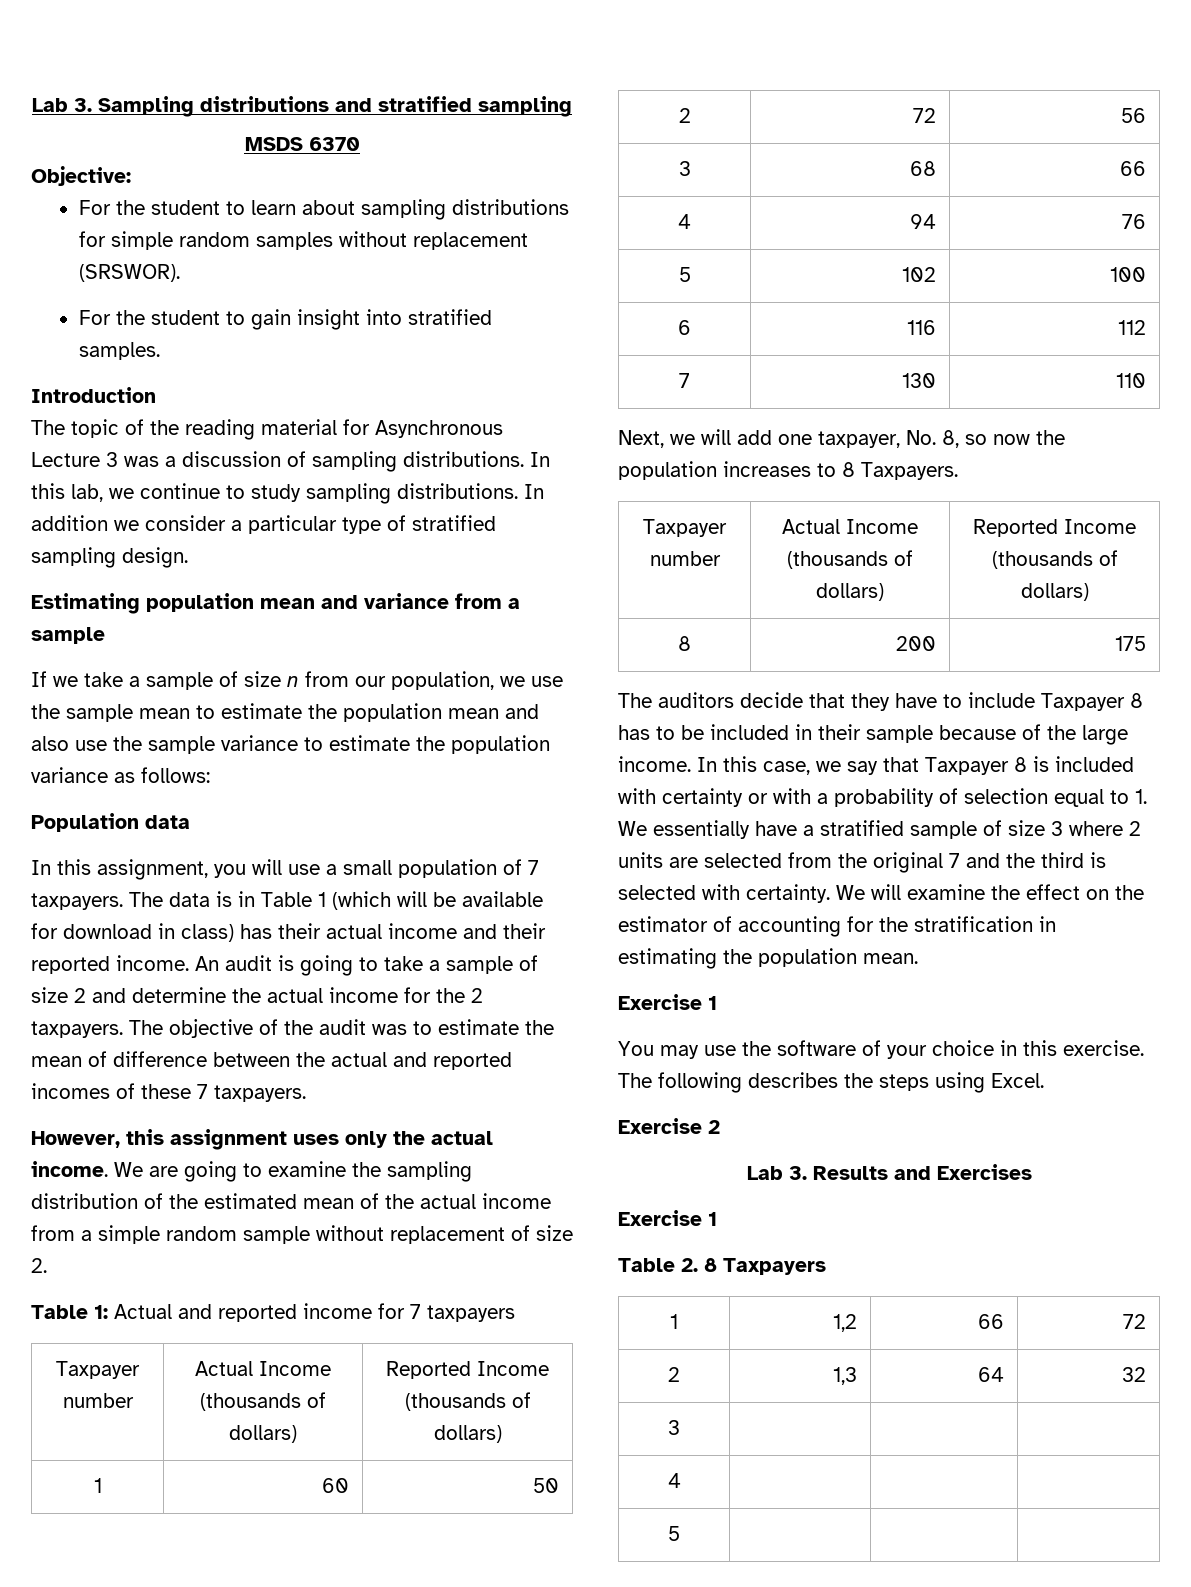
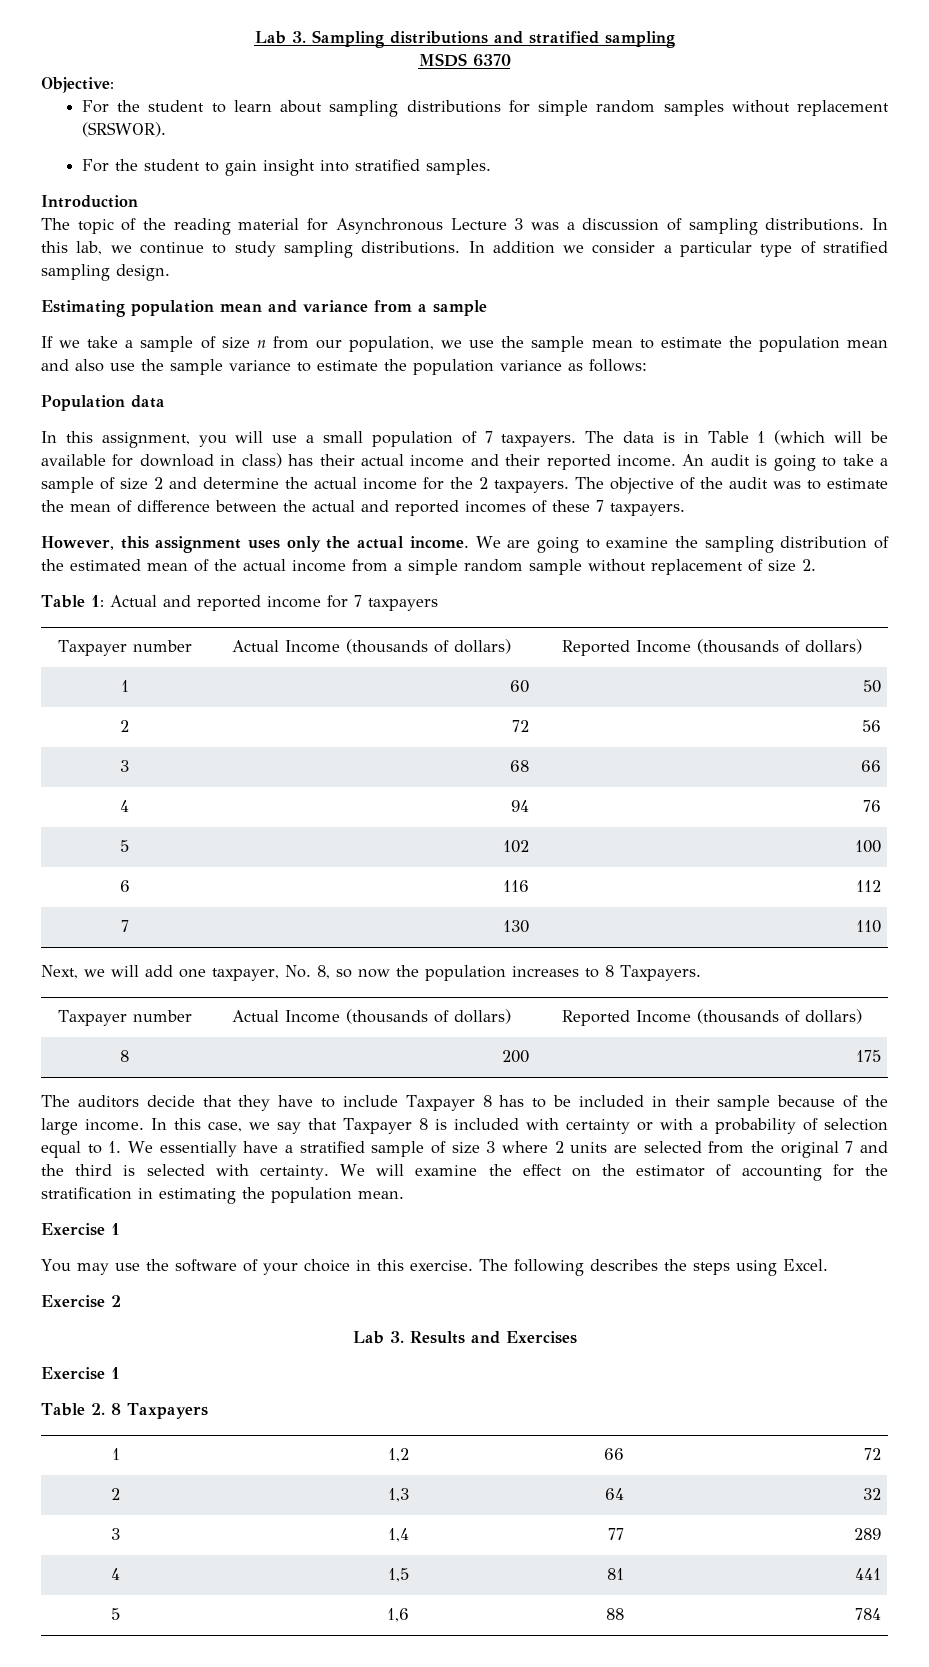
[667,1473,681,1488] [668,1526,680,1541] | | // 4 | | | // 5 | | | -> [387,1528,409,1542] [607,1528,624,1540] [853,1528,881,1540] [111,1568,120,1580] [387,1568,409,1582] [606,1568,624,1580] [854,1568,881,1580] [111,1608,120,1620] [386,1608,409,1622] [605,1608,624,1620] [854,1608,881,1620] 1,4 | 77 | 289 // 4 | 1,5 | 81 | 441 // 5 | 1,6 | 88 | 784

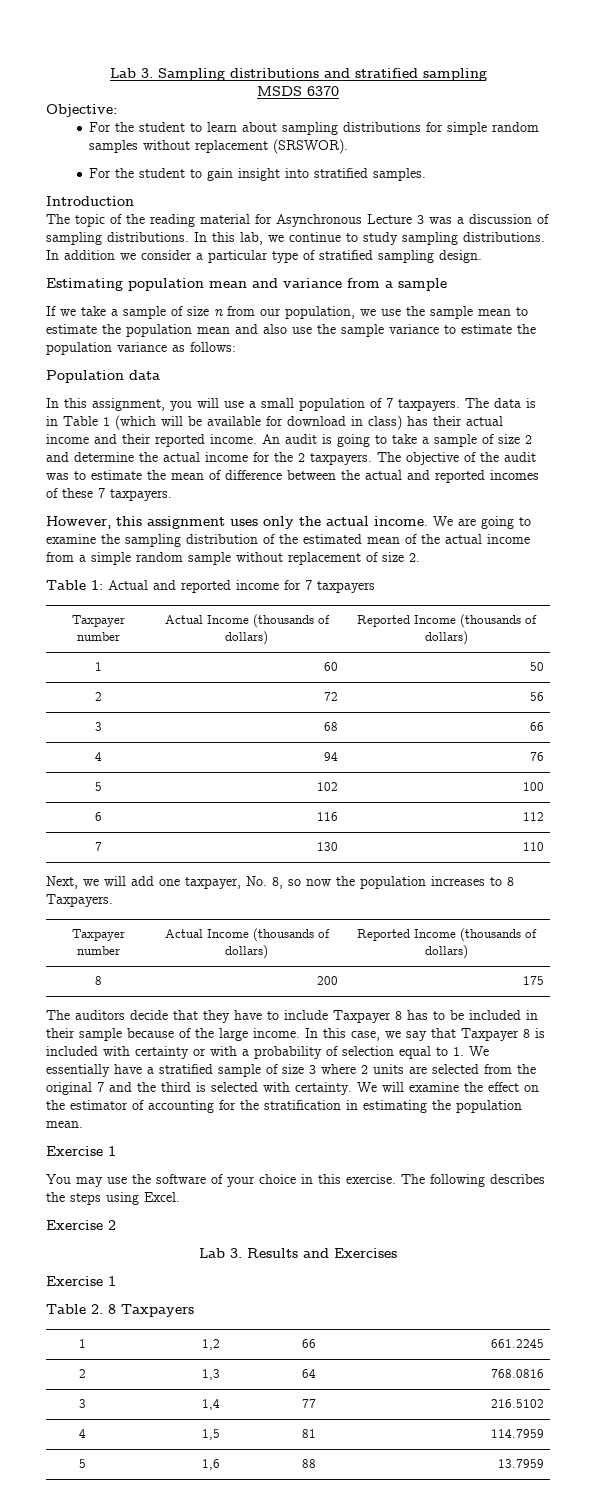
[863,1448,881,1460] 72 -> [490,1339,544,1348] 661.2245
[862,1488,881,1500] 32 -> [490,1369,544,1378] 768.0816
[853,1528,881,1540] 289 -> [490,1399,544,1408] 216.5102
[854,1568,881,1580] 441 -> [490,1429,544,1438] 114.7959
[854,1608,881,1620] 784 -> [497,1459,544,1468] 13.7959

